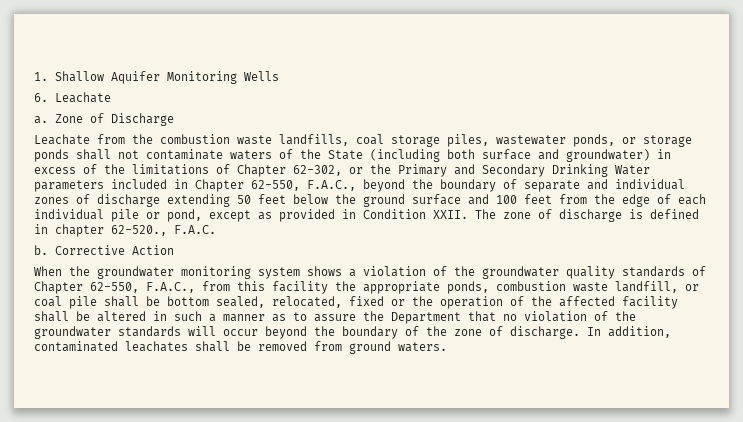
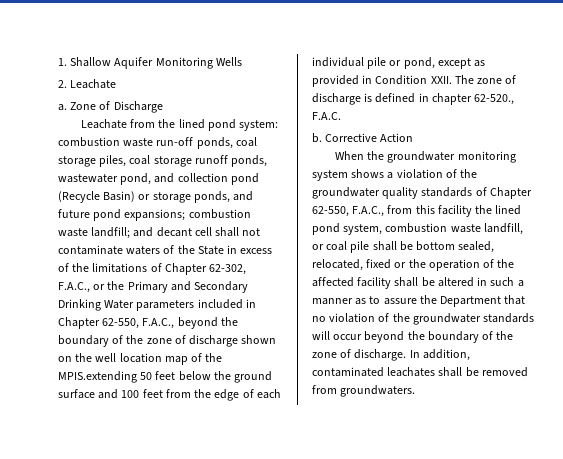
[34,93,48,102] 6. -> [58,80,67,88] 2.
[160,134,692,147] [34,149,69,162] combustion waste landfills, coal storage piles, wastewater ponds, or storage ponds -> [178,119,278,131] [58,137,257,149] [58,155,268,167] [58,173,259,185] [58,191,254,203] [58,209,251,221] [58,227,212,239] lined pond system: combustion waste run-off ponds, coal storage piles, coal storage runoff ponds, wastewater pond, and collection pond (Recycle Basin) or storage ponds, and future pond expansions; combustion waste landfill; and decant cell
[370,149,650,162] (including both surface and groundwater) -> (224, 250) none
(342, 170) none -> [58,282,90,293] F.A.C.,
[524,179,685,192] [34,194,230,207] separate and individual zones of discharge extending -> [126,335,277,347] [58,353,223,365] [58,371,137,383] the zone of discharge shown on the well location map of the MPIS.extending
[363,281,489,294] appropriate ponds, -> [495,205,522,215] [312,223,383,235] lined pond system,
[349,341,447,354] ground waters. -> [340,385,416,397] groundwaters.

